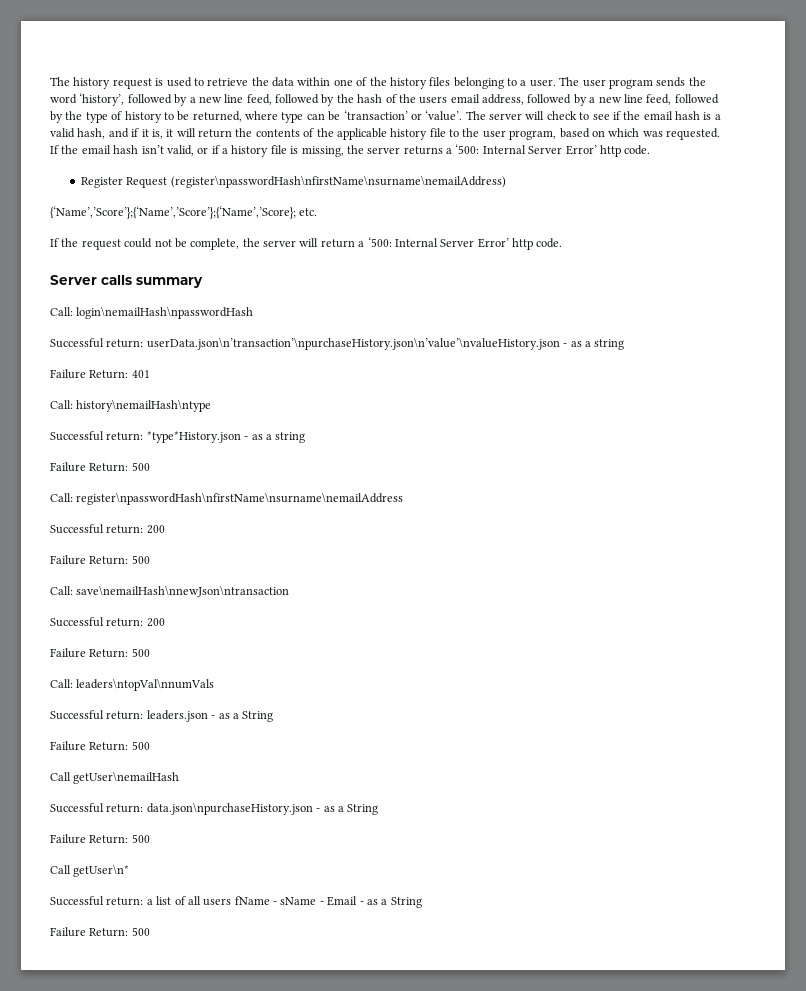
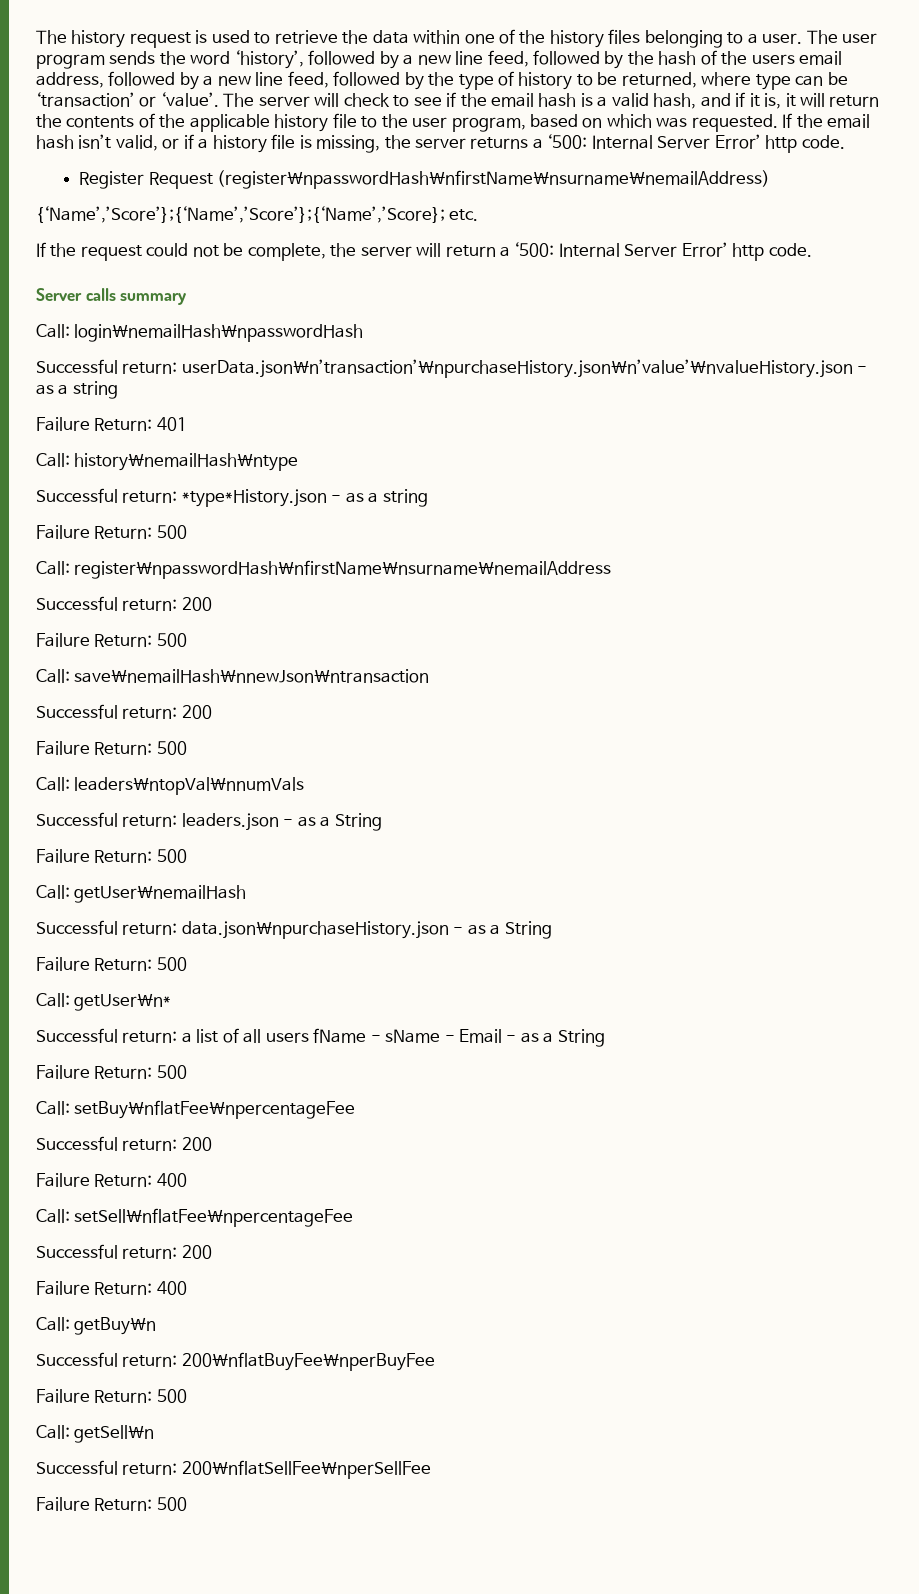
[50,772,71,781] Call -> [36,885,70,899] Call:
[50,865,71,874] Call -> [36,993,70,1007] Call:
(150, 931) none -> [36,1100,356,1119] [36,1136,212,1151] [36,1173,187,1187] [36,1208,354,1227] [36,1244,212,1259] [36,1281,187,1295] [36,1317,157,1335] [36,1352,435,1371] [36,1389,187,1403] [36,1425,155,1443] [36,1460,431,1479] [36,1497,187,1511] // Call: setBuy\nflatFee\npercentageFee // Successful return: 200 // Failure Return: 400 // Call: setSell\nflatFee\npercentageFee // Successful return: 200 // Failure Return: 400 // Call: getBuy\n // Successful return: 200\nflatBuyFee\nperBuyFee // Failure Return: 500 // Call: getSell\n // Successful return: 200\nflatSellFee\nperSellFee // Failure Return: 500

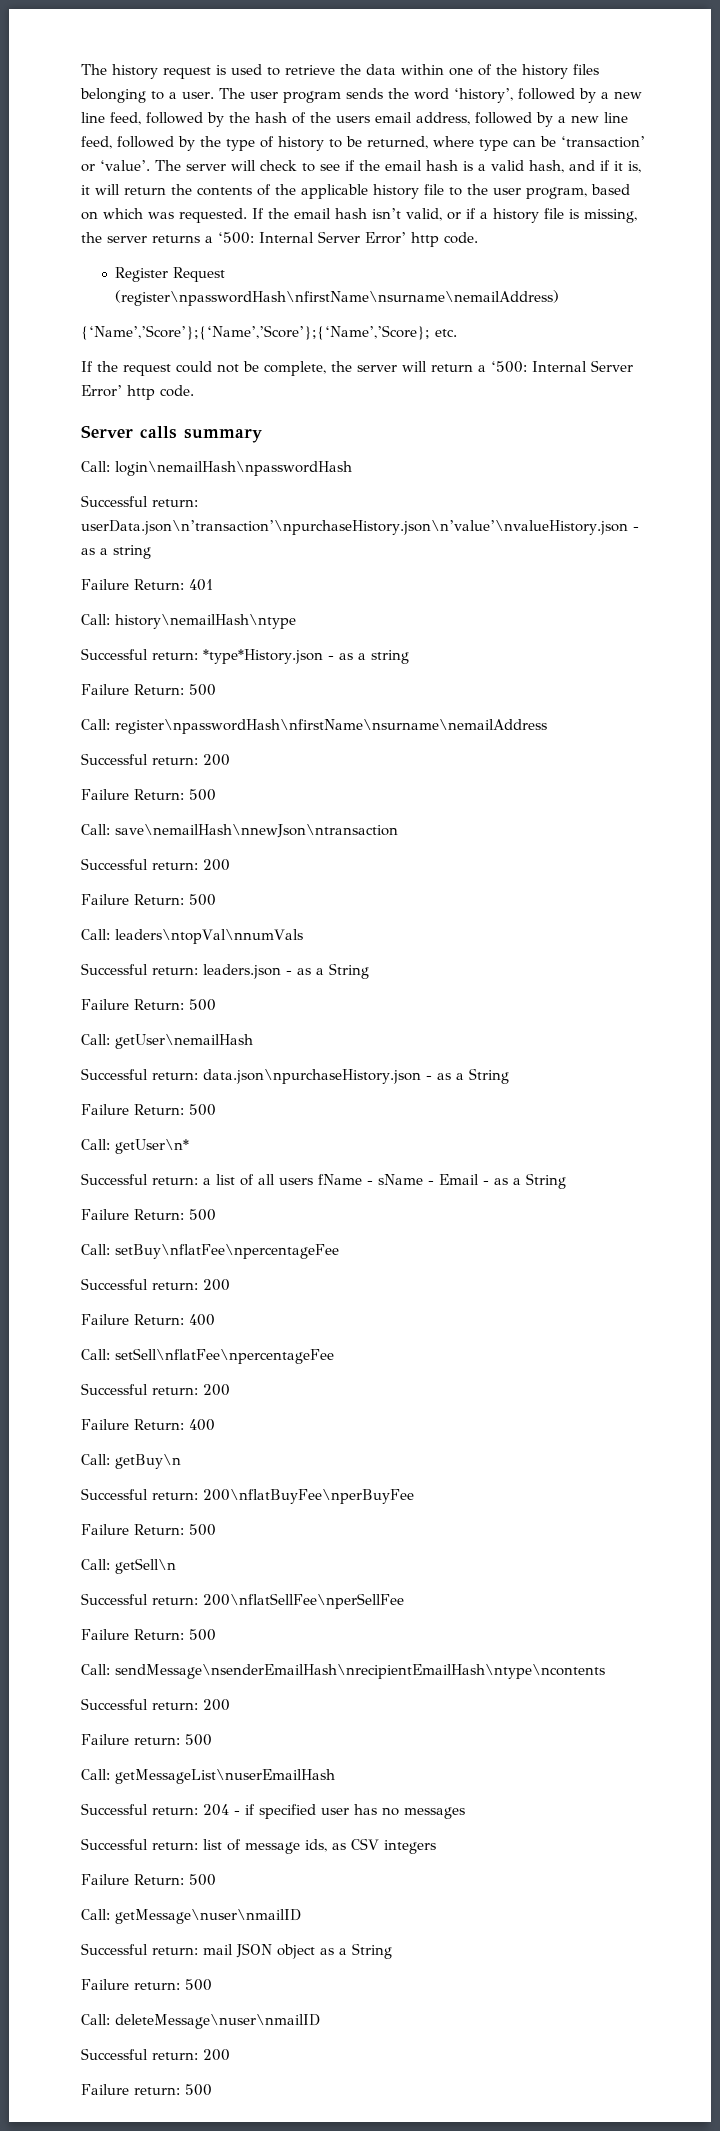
(187, 1504) none -> [81,1664,605,1679] [81,1698,230,1711] [81,1734,212,1746] [81,1769,335,1784] [81,1803,465,1819] [81,1838,436,1854] [81,1874,216,1886] [81,1909,301,1924] [81,1943,392,1959] [81,1979,212,1991] [81,2014,320,2029] [81,2048,230,2061] [81,2084,212,2096] // Call: sendMessage\nsenderEmailHash\nrecipientEmailHash\ntype\ncontents // Successful return: 200 // Failure return: 500 // Call: getMessageList\nuserEmailHash // Successful return: 204 - if specified user has no messages // Successful return: list of message ids, as CSV integers // Failure Return: 500 // Call: getMessage\nuser\nmailID // Successful return: mail JSON object as a String // Failure return: 500 // Call: deleteMessage\nuser\nmailID // Successful return: 200 // Failure return: 500

